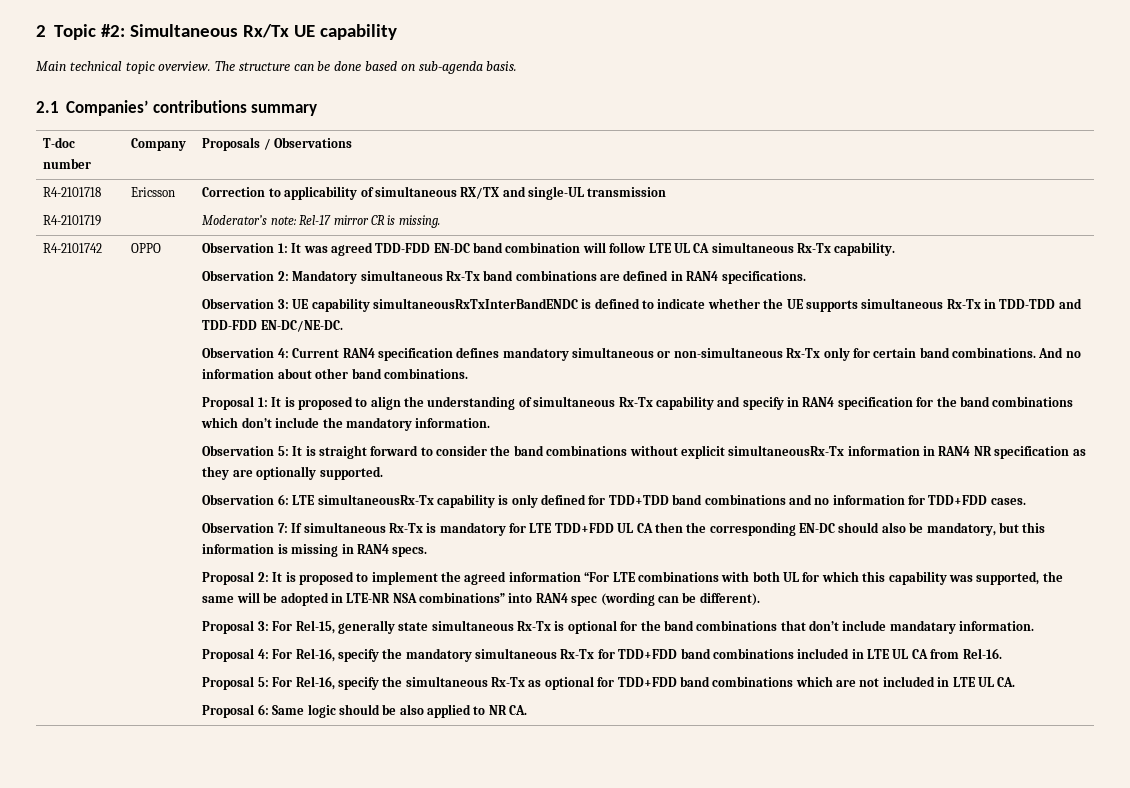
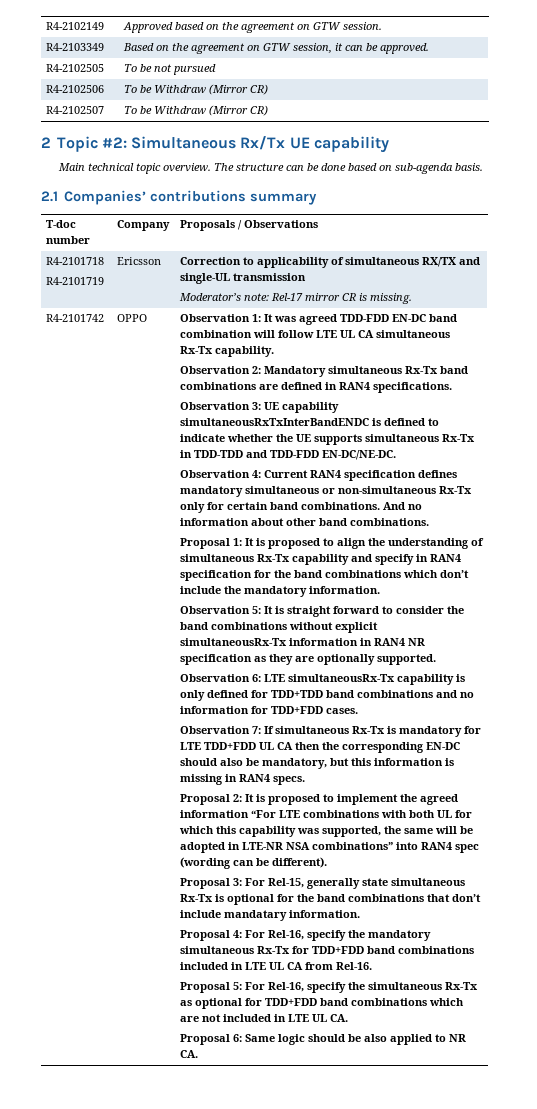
(36, 31) none -> [46,22,105,30] [123,22,383,33] [46,43,105,51] [123,43,430,54] [46,64,105,72] [124,64,217,75] [46,85,105,93] [124,84,269,95] [46,106,105,114] [124,105,269,116] R4-2102149 | Approved based on the agreement on GTW session. // R4-2103349 | Based on the agreement on GTW session, it can be approved. // R4-2102505 | To be not pursued // R4-2102506 | To be Withdraw (Mirror CR) // R4-2102507 | To be Withdraw (Mirror CR) //

